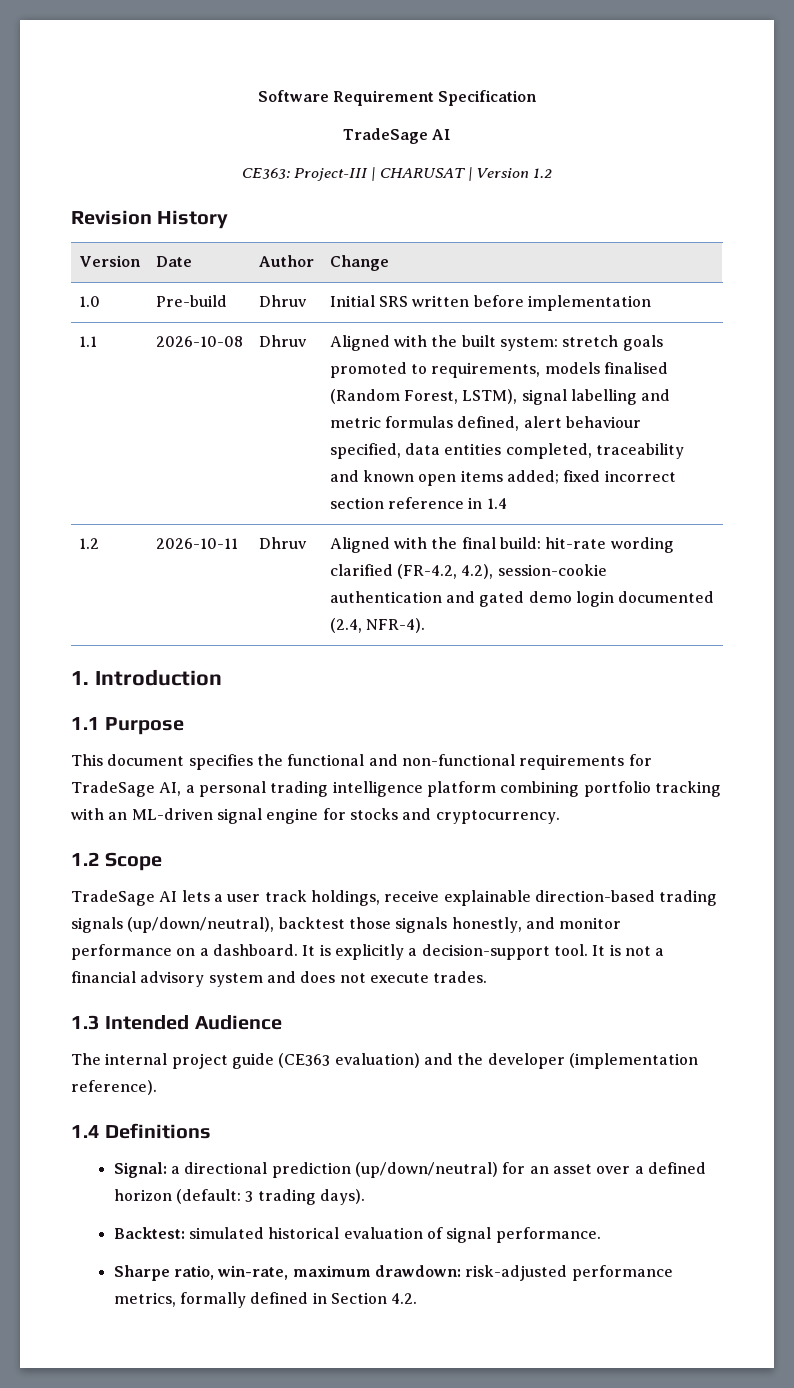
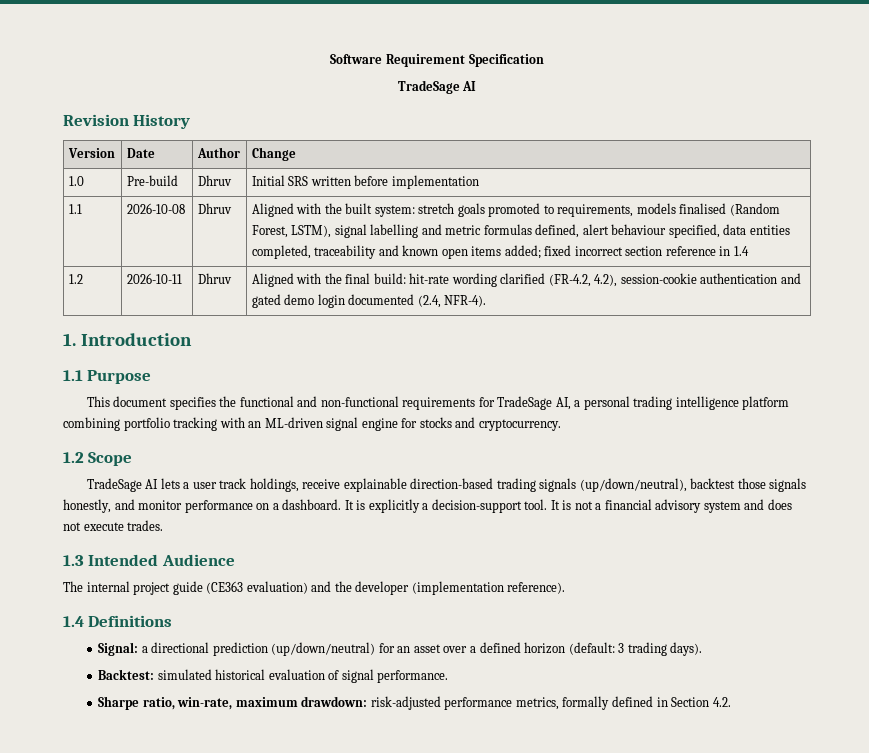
[241,167,553,181] // CE363: Project-III | CHARUSAT | Version 1.2 -> (477, 86) none

